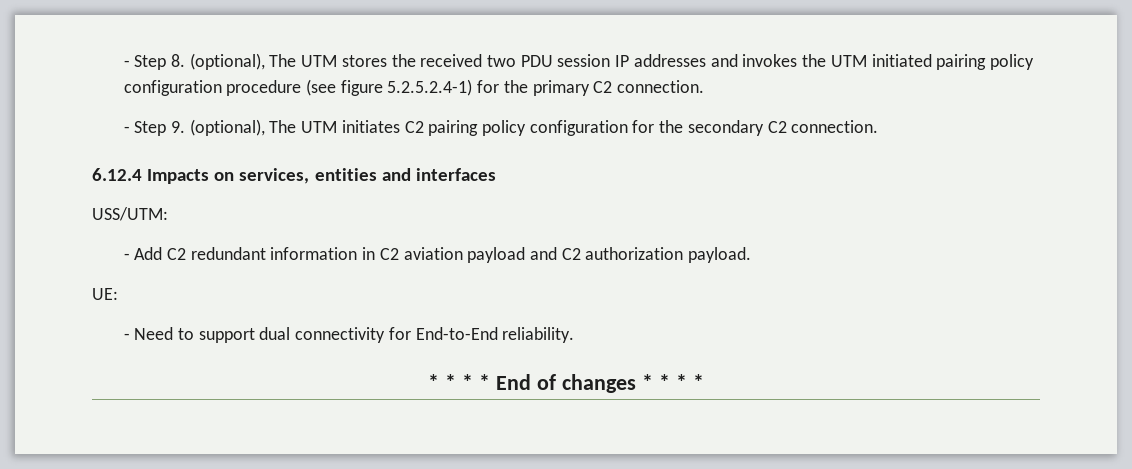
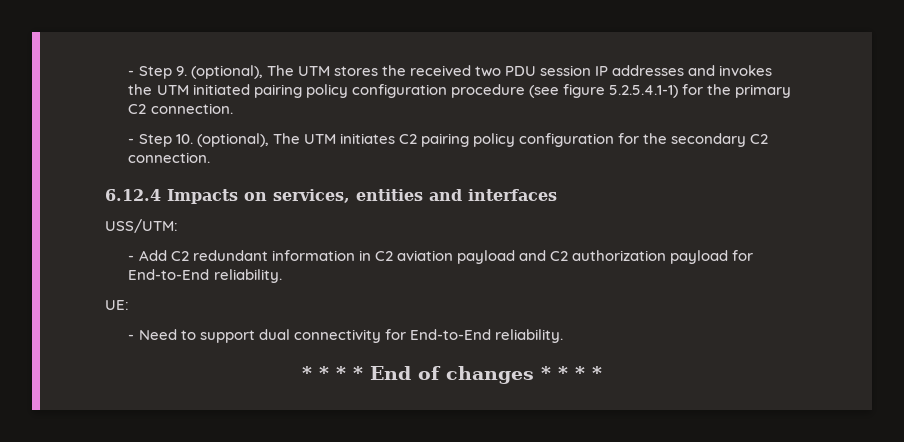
[123,54,185,70] - Step 8. -> [128,66,187,79] - Step 9.
[387,79,473,96] 5.2.5.2.4-1) -> [608,85,678,98] 5.2.5.4.1-1)
[170,121,185,133] 9. -> [175,134,193,144] 10.
[688,247,752,263] payload. -> [670,250,754,264] [128,269,282,283] payload for End-to-End reliability.

